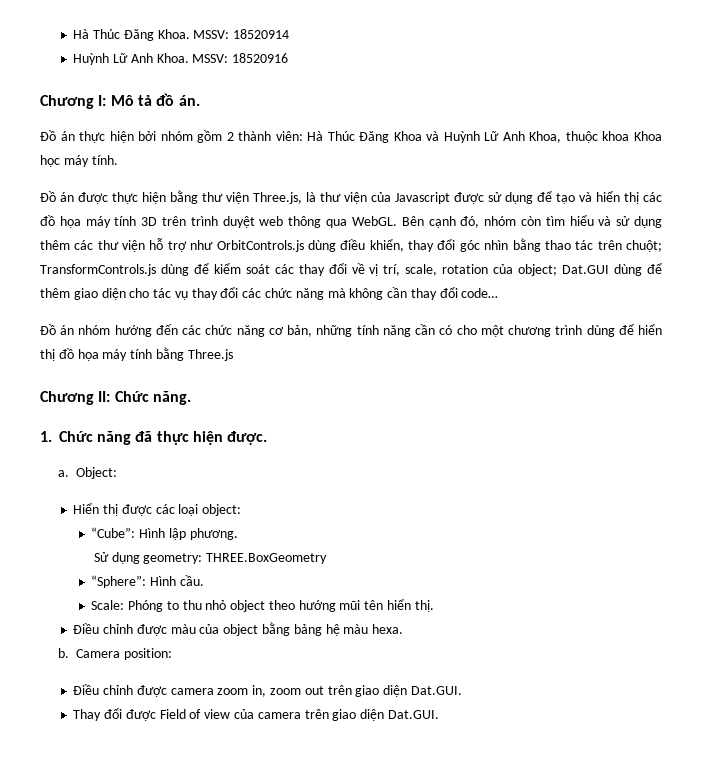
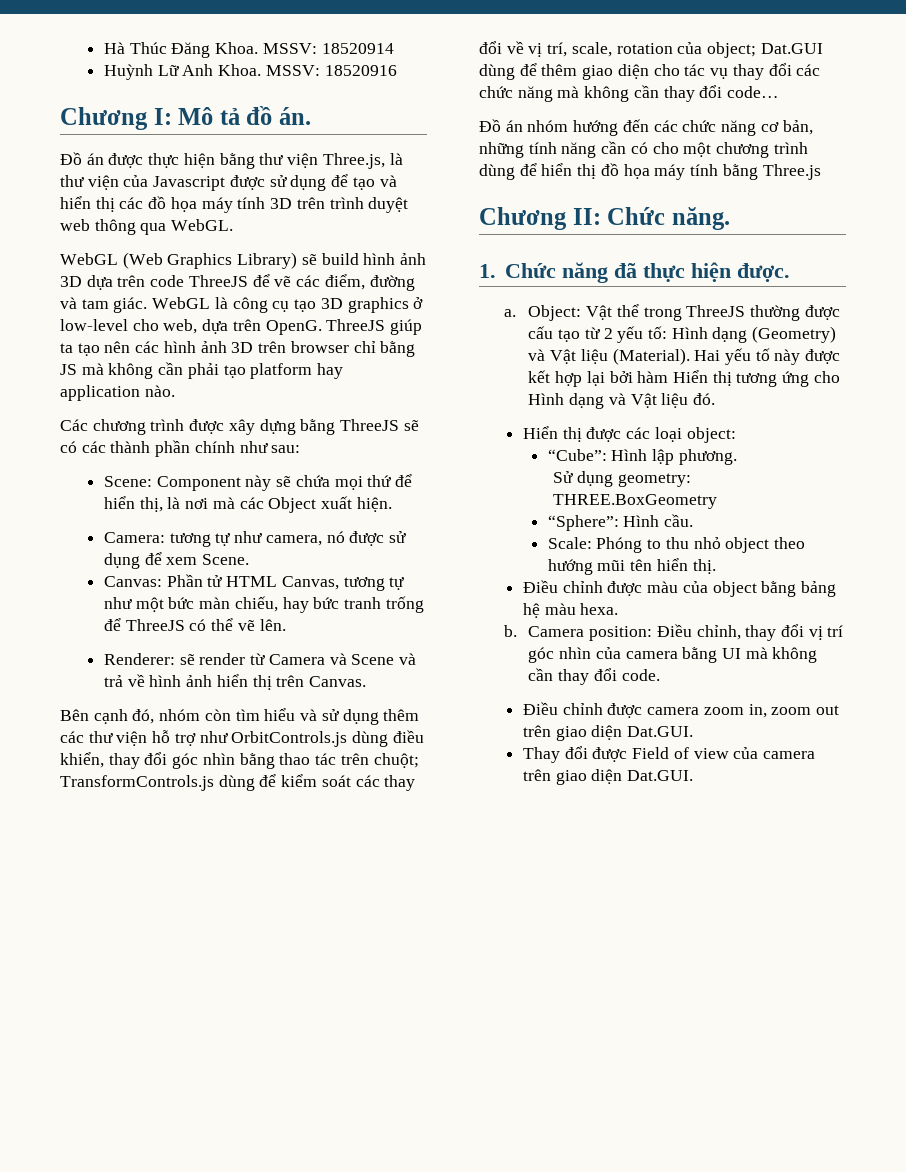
[40,130,662,143] [40,155,118,167] // Đồ án thực hiện bởi nhóm gồm 2 thành viên: Hà Thúc Đăng Khoa và Huỳnh Lữ Anh Khoa, thuộc khoa Khoa học máy tính. -> (312, 116) none
(397, 221) none -> [60,252,427,269] [60,274,415,291] [60,297,424,313] [60,319,423,335] [60,341,416,357] [60,362,344,379] [60,385,175,401] [60,419,419,435] [60,440,301,457] [103,474,413,491] [103,496,392,513] [103,531,407,547] [103,552,250,569] [103,574,405,591] [103,596,424,613] [103,618,286,631] [103,653,417,665] [103,674,367,690] // WebGL (Web Graphics Library) sẽ build hình ảnh 3D dựa trên code ThreeJS để vẽ các điểm, đường và tam giác. WebGL là công cụ tạo 3D graphics ở low-level cho web, dựa trên OpenG. ThreeJS giúp ta tạo nên các hình ảnh 3D trên browser chỉ bằng JS mà không cần phải tạo platform hay application nào. // Các chương trình được xây dựng bằng ThreeJS sẽ có các thành phần chính như sau: // Scene: Component này sẽ chứa mọi thứ để hiển thị, là nơi mà các Object xuất hiện. // Camera: tương tự như camera, nó được sử dụng để xem Scene. // Canvas: Phần tử HTML Canvas, tương tự như một bức màn chiếu, hay bức tranh trống để ThreeJS có thể vẽ lên. // Renderer: sẽ render từ Camera và Scene và trả về hình ảnh hiển thị trên Canvas. //
(117, 473) none -> [586,304,840,321] [528,326,837,343] [528,348,841,365] [528,370,840,387] [528,393,716,409] Vật thể trong ThreeJS thường được cấu tạo từ 2 yếu tố: Hình dạng (Geometry) và Vật liệu (Material). Hai yếu tố này được kết hợp lại bởi hàm Hiển thị tương ứng cho Hình dạng và Vật liệu đó.
(172, 654) none -> [656,624,844,641] [528,647,818,663] [528,668,660,685] Điều chỉnh, thay đổi vị trí góc nhìn của camera bằng UI mà không cần thay đổi code.

